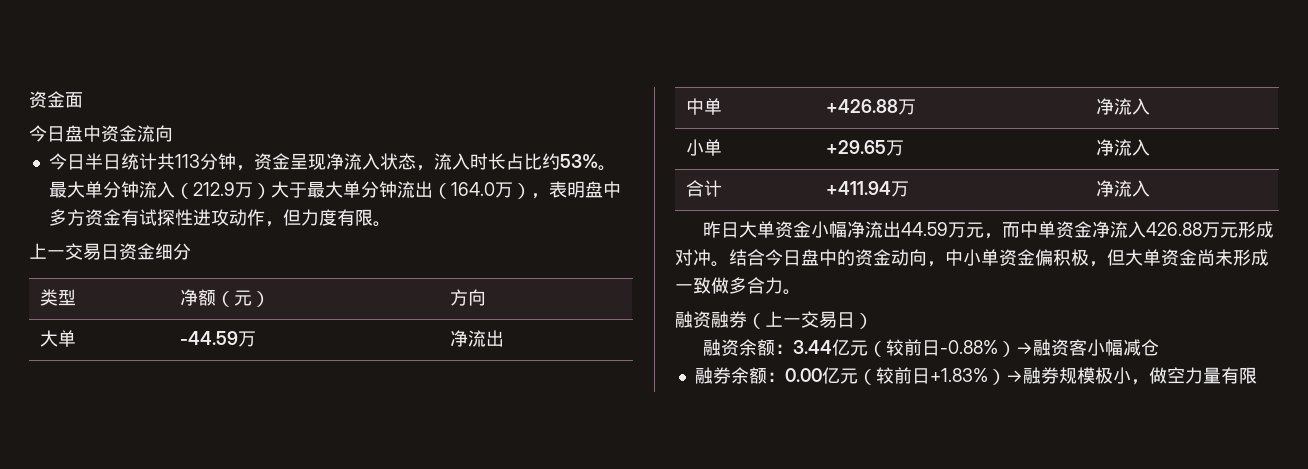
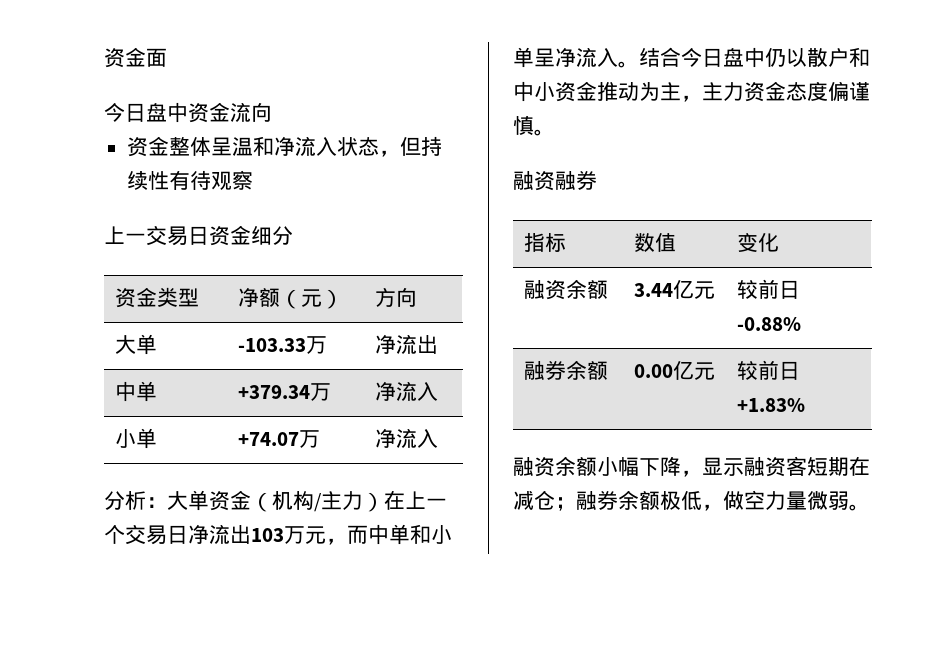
[48,153,616,171] [48,181,621,199] [48,209,391,227] 今日半日统计共113分钟，资金呈现净流入状态，流入时长占比约53%。最大单分钟流入（212.9万）大于最大单分钟流出（164.0万），表明盘中多方资金有试探性进攻动作，但力度有限。 -> [127,136,443,157] [127,170,254,190] 资金整体呈温和净流入状态，但持续性有待观察
(191, 251) none -> [114,287,157,308] 资金
[179,331,238,345] -44.59 -> [237,338,306,352] -103.33
[825,99,898,113] +426.88 -> [237,385,310,399] +379.34
[825,140,904,156] [1095,139,1150,156] [685,180,722,197] [825,181,909,197] [1095,180,1150,197] [702,221,1274,239] [675,249,1269,267] [675,277,801,295] [675,311,873,329] [702,339,1123,357] +29.65万 | 净流入 // 合计 | +411.94万 | 净流入 // 昨日大单资金小幅净流出44.59万元，而中单资金净流入426.88万元形成对冲。结合今日盘中的资金动向，中小单资金偏积极，但大单资金尚未形成一致做多合力。 // 融资融券（上一交易日） // 融资余额：3.44亿元（较前日-0.88%）→融资客小幅 -> [237,430,320,448] [374,428,438,448] [104,490,447,512] [104,524,452,545] [513,47,870,68] [513,81,870,102] [513,115,555,136] [513,170,597,191] [523,233,566,252] [633,233,676,252] [736,233,779,252] [523,279,608,300] [633,280,715,299] [736,279,800,299] [736,317,801,331] [523,360,608,381] [633,361,715,380] [736,360,800,380] [736,398,805,412] [513,456,870,477] +74.07万 | 净流入 // 分析：大单资金（机构/主力）在上一个交易日净流出103万元，而中单和小单呈净流入。结合今日盘中仍以散户和中小资金推动为主，主力资金态度偏谨慎。 // 融资融券 // 指标 | 数值 | 变化 // 融资余额 | 3.44亿元 | 较前日-0.88% // 融券余额 | 0.00亿元 | 较前日+1.83% // 融资余额小幅下降，显示融资客短期在
[694,367,1131,385] // 融券余额：0.00亿元（较前日+1.83%）→融券规模极小 -> [555,490,702,511] ；融券余额极低
[1220,367,1257,384] 有限 -> [807,491,870,511] 微弱。

